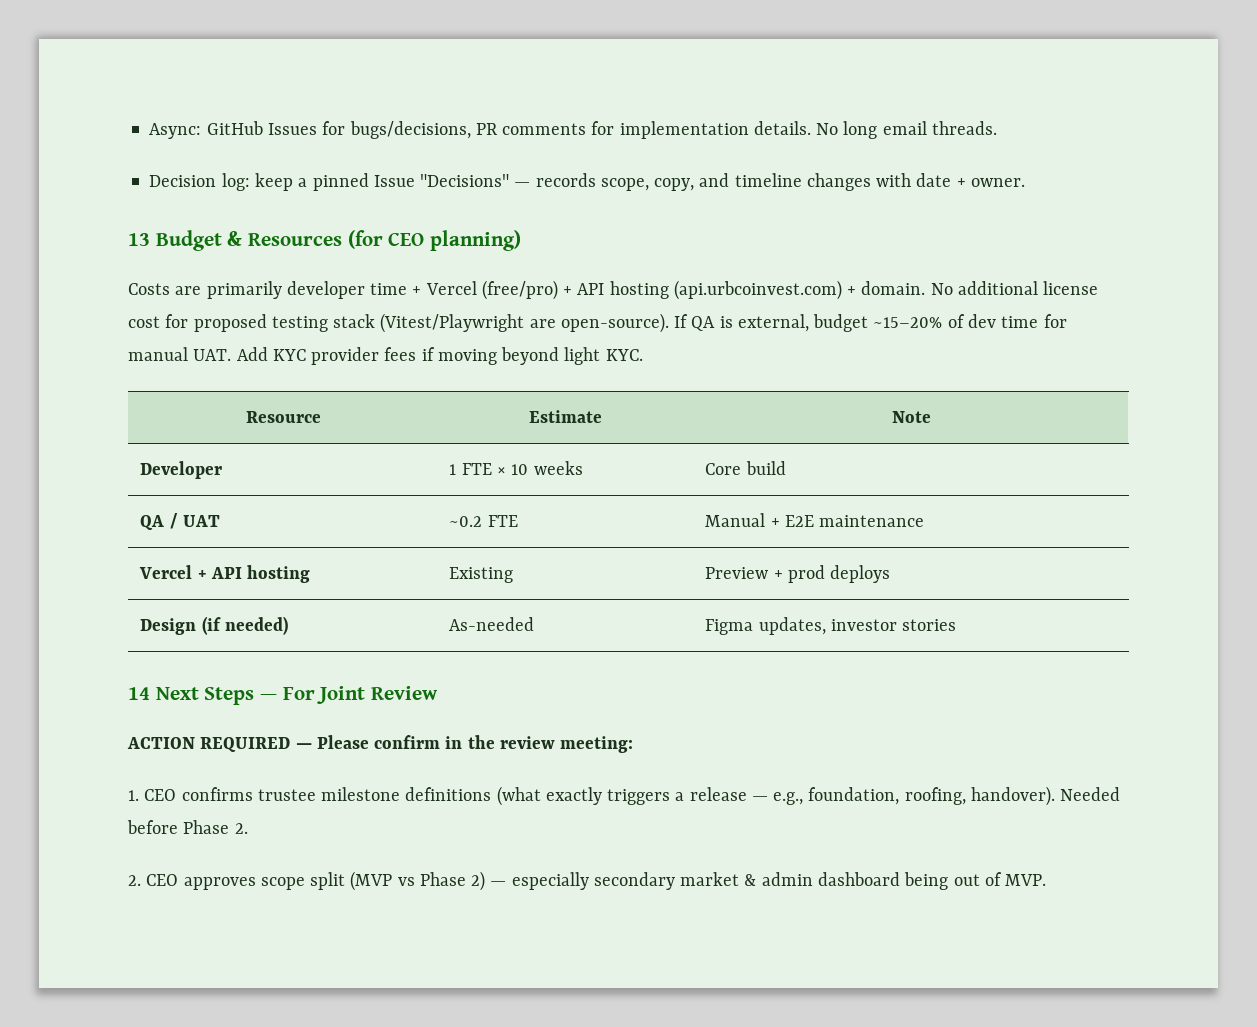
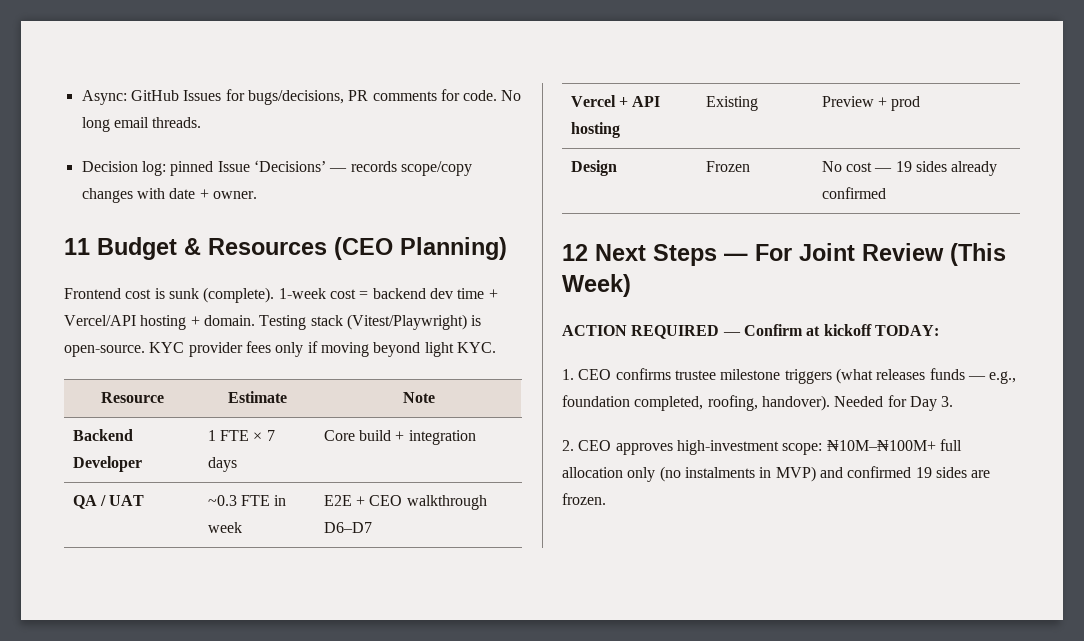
[619,121,811,139] implementation details. -> [463,90,498,101] code.
[254,173,308,191] keep a -> (166, 168) none
[420,174,510,187] "Decisions" -> [253,160,326,172] ‘Decisions’
[600,173,802,191] scope, copy, and timeline -> [400,161,472,176] scope/copy
[128,233,150,246] 13 -> [64,238,90,255] 11
[347,230,522,251] [128,280,1099,300] [128,313,1067,333] [128,347,268,361] (for CEO planning) // Costs are primarily developer time + Vercel (free/pro) + API hosting (api.urbcoinvest.com) + domain. No additional license cost for proposed testing stack (Vitest/Playwright are open-source). If QA is external, budget ~15–20% of dev time for manual UAT. Add -> [334,237,507,260] [64,287,498,303] [64,314,482,330] [64,345,145,357] (CEO Planning) // Frontend cost is sunk (complete). 1-week cost = backend dev time + Vercel/API hosting + domain. Testing stack (Vitest/Playwright) is open-source.
(417, 354) none -> [275,342,304,357] only
(931, 417) none -> [72,429,133,441] Backend
[511,461,583,475] 10 weeks -> [266,430,275,441] [207,457,237,472] 7 days
(786, 468) none -> [395,430,476,445] + integration
[449,515,518,527] [705,513,925,527] ~0.2 FTE | Manual + E2E maintenance -> [207,495,287,506] [207,522,242,533] [323,495,487,510] [323,522,372,533] ~0.3 FTE in week | E2E + CEO walkthrough D6–D7
[830,565,891,583] deploys -> (921, 103) none
[201,616,289,635] [449,617,535,631] [705,617,957,635] [128,687,150,700] (if needed) | As-needed | Figma updates, investor stories // 14 -> [705,161,750,172] [821,161,998,176] [821,187,886,199] [562,244,588,261] | Frozen | No cost — 19 sides already confirmed // 12
(439, 693) none -> [950,243,1006,266] [562,274,631,297] (This Week)
[316,735,634,753] Please confirm in the review meeting: -> [743,324,939,336] Confirm at kickoff TODAY:
[405,786,1121,806] [127,820,248,834] [128,871,1047,891] definitions (what exactly triggers a release — e.g., foundation, roofing, handover). Needed before Phase 2. // 2. CEO approves scope split (MVP vs Phase 2) — especially secondary market & admin dashboard being out of MVP. -> [784,368,1017,384] [562,395,954,411] [562,439,962,455] [562,466,991,482] [562,493,606,505] triggers (what releases funds — e.g., foundation completed, roofing, handover). Needed for Day 3. // 2. CEO approves high-investment scope: ₦10M–₦100M+ full allocation only (no instalments in MVP) and confirmed 19 sides are frozen.

